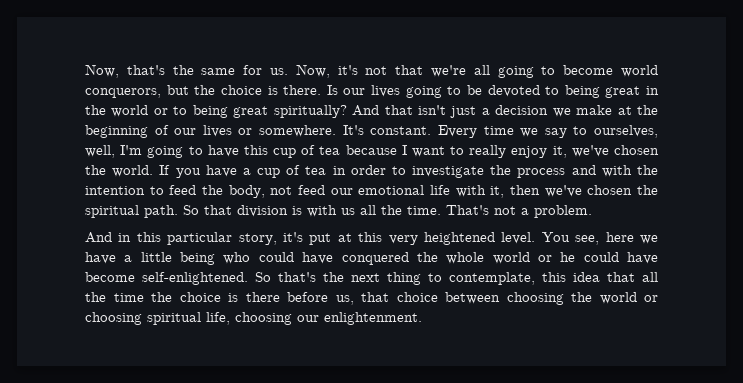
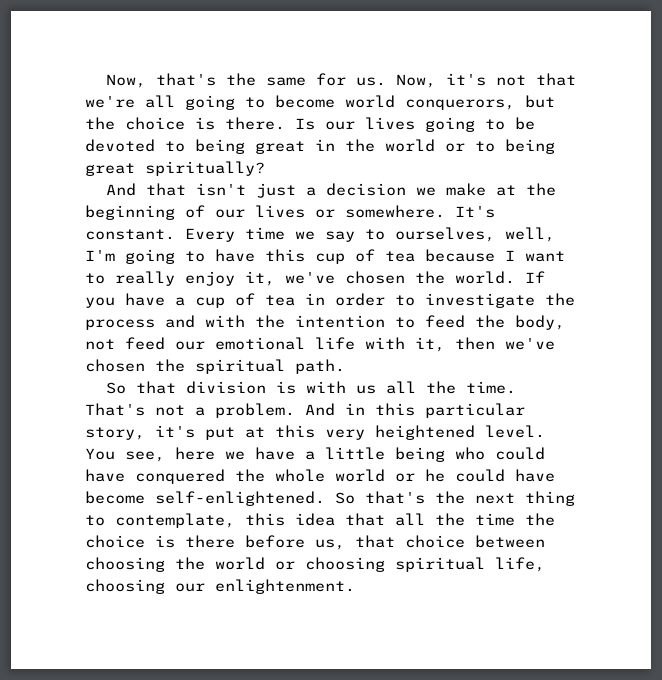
(347, 111) none -> (265, 168) //
(178, 211) none -> (345, 366) //
(592, 211) // -> (295, 410) none

